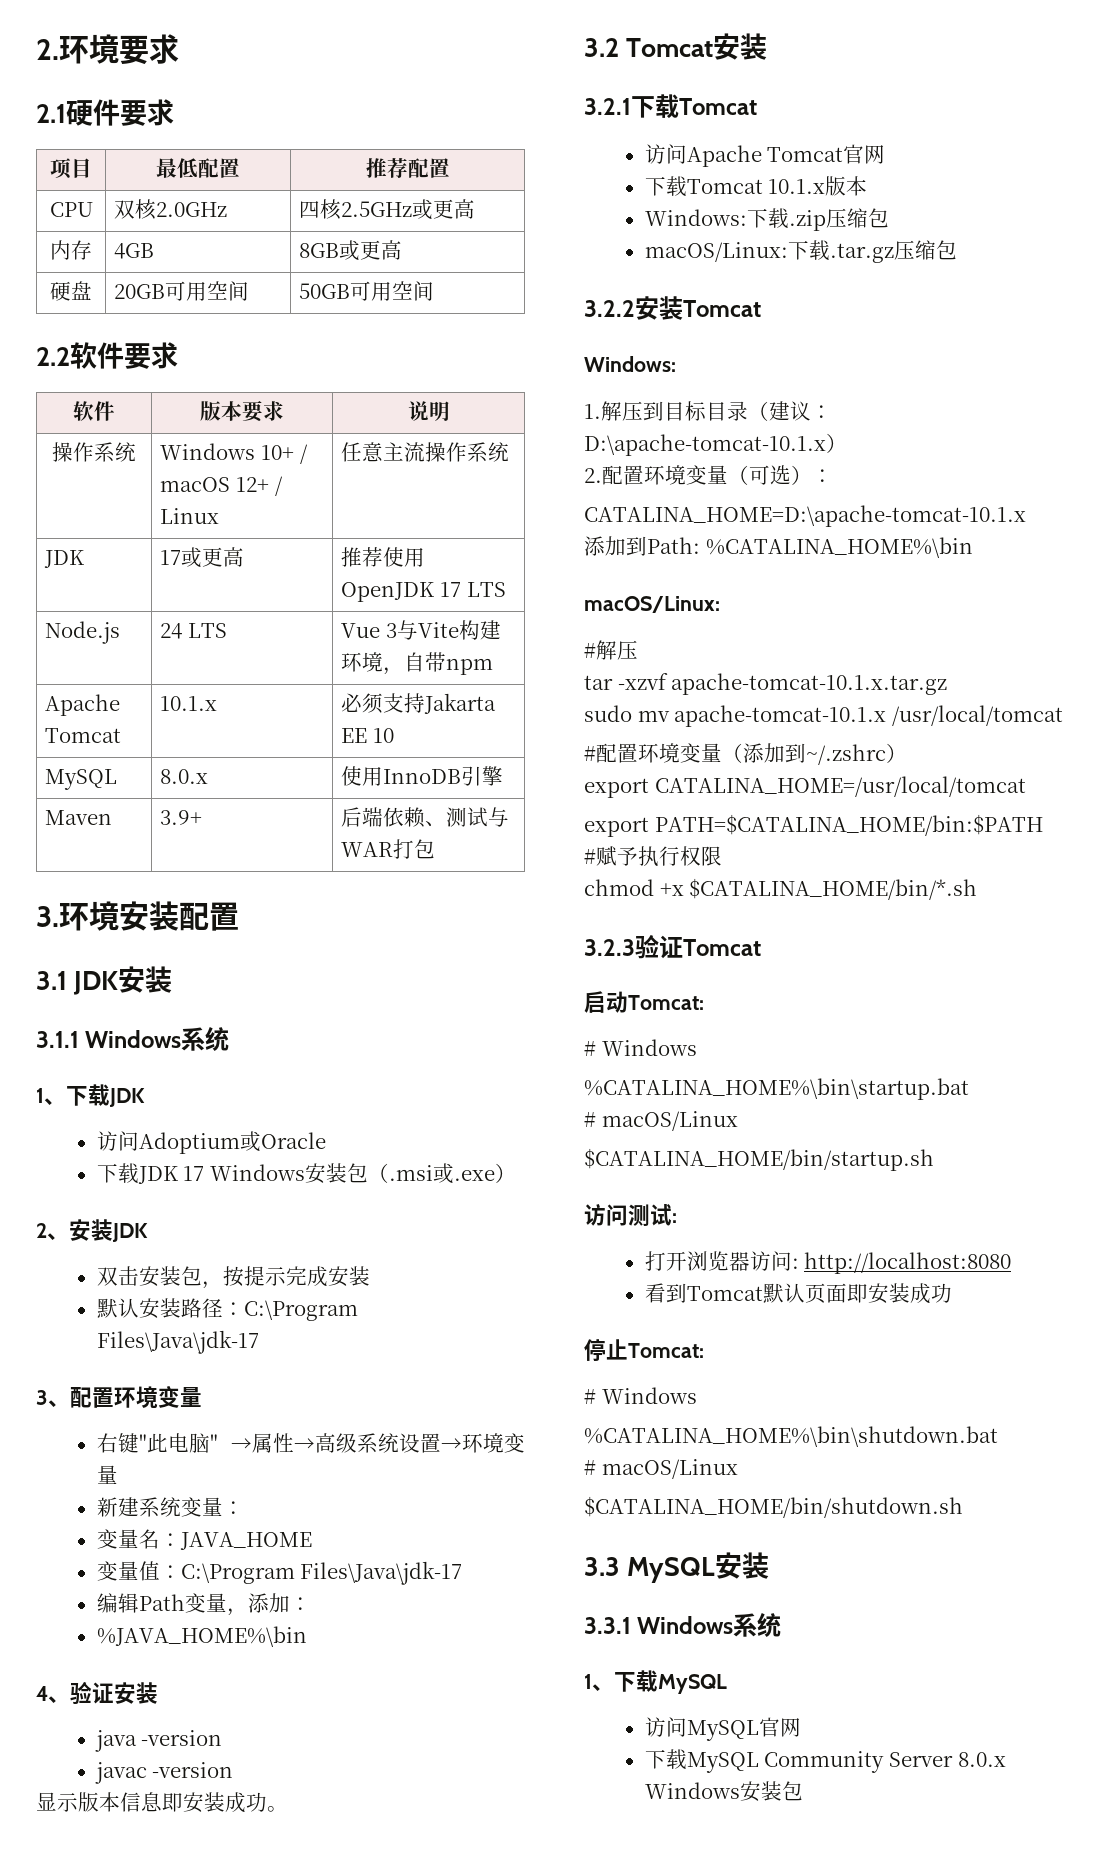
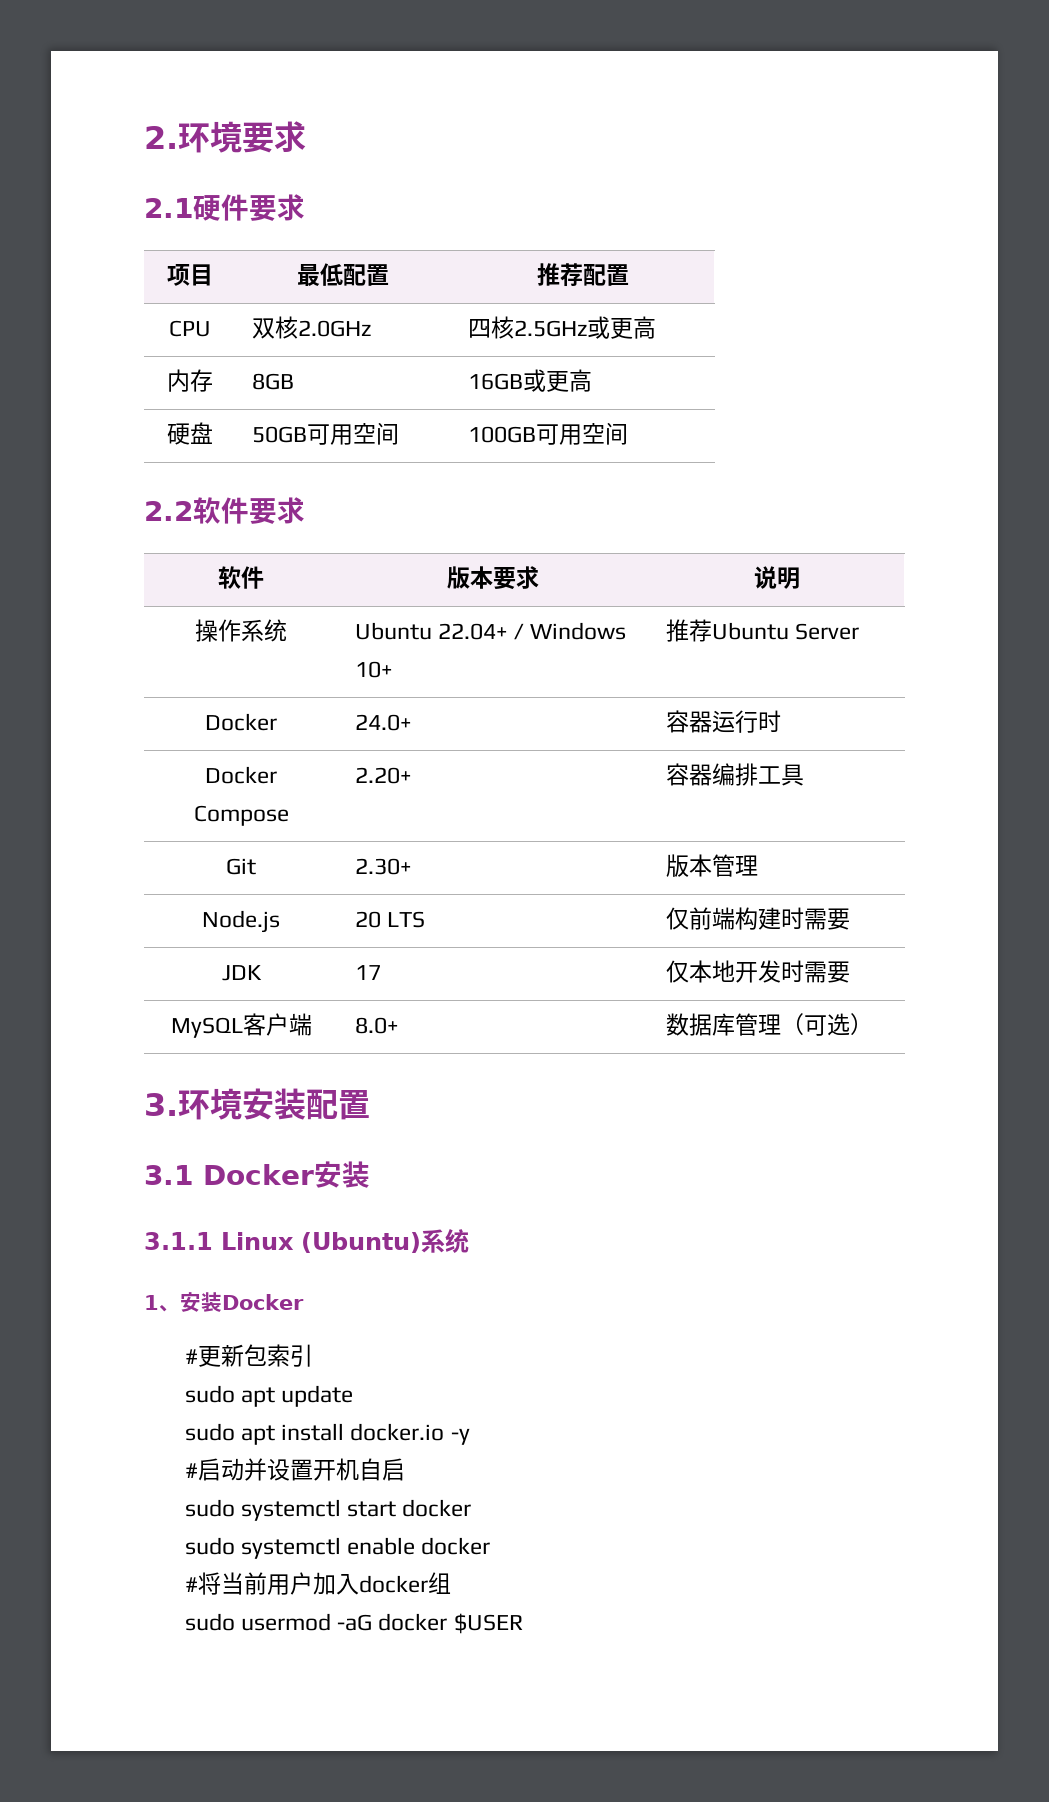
[114,243,155,259] [299,243,340,258] 4GB | 8GB -> [251,373,294,390] [467,373,523,390] 8GB | 16GB
[114,284,166,299] 20GB -> [251,426,307,443] 50GB
[299,283,351,299] 50GB -> [467,426,536,443] 100GB
(136, 452) none -> [354,622,525,640] Ubuntu 22.04+ /
[299,444,308,464] [160,476,283,496] [160,508,220,524] [341,442,510,462] [44,550,85,568] [160,547,245,568] [341,547,426,567] [341,582,506,602] [45,621,121,644] [160,623,228,639] [341,620,502,640] [341,652,494,675] [45,694,121,716] [45,728,122,743] [160,696,218,711] [341,693,497,714] [341,728,395,743] [45,769,118,790] [160,769,209,784] [341,766,504,786] [45,810,113,825] [160,810,203,825] [341,807,510,828] [341,839,436,859] / macOS 12+ / Linux | 任意主流操作系统 // JDK | 17或更高 | 推荐使用OpenJDK 17 LTS // Node.js | 24 LTS | Vue 3与Vite构建环境，自带npm // Apache Tomcat | 10.1.x | 必须支持Jakarta EE 10 // MySQL | 8.0.x | 使用InnoDB引擎 // Maven | 3.9+ | 后端依赖、测试与WAR打包 -> [665,619,859,642] [205,713,277,731] [354,714,412,731] [665,710,781,733] [205,766,277,784] [193,805,289,826] [354,767,412,784] [665,763,804,786] [226,858,256,875] [354,858,412,875] [665,854,758,877] [202,910,280,933] [354,911,425,928] [665,907,850,930] [221,965,262,981] [354,965,381,980] [665,960,850,983] [170,1013,312,1038] [354,1017,399,1034] [665,1013,873,1036] | 推荐Ubuntu Server // Docker | 24.0+ | 容器运行时 // Docker Compose | 2.20+ | 容器编排工具 // Git | 2.30+ | 版本管理 // Node.js | 20 LTS | 仅前端构建时需要 // JDK | 17 | 仅本地开发时需要 // MySQL客户端 | 8.0+ | 数据库管理（可选）
[73,971,119,995] JDK -> [203,1164,314,1185] Docker
[85,1027,230,1051] [36,1084,145,1107] [96,1131,326,1154] [96,1163,516,1184] [36,1219,148,1242] [96,1266,370,1289] [96,1298,358,1321] [96,1330,259,1354] [36,1386,202,1408] [96,1433,525,1453] [96,1465,118,1484] [96,1497,244,1517] [96,1529,312,1550] [96,1561,463,1585] [96,1593,311,1616] [96,1626,307,1647] [36,1681,158,1704] [94,1730,223,1752] [94,1762,234,1784] [36,1792,288,1813] [584,33,768,60] [584,94,757,119] [644,144,886,167] [644,176,868,197] [644,208,889,231] [644,240,957,263] [584,296,761,320] [584,356,676,372] [584,401,832,421] [584,433,847,456] [584,465,833,485] [584,505,1026,527] [584,536,973,558] [584,596,720,613] [584,640,638,660] [584,673,948,695] [584,705,1063,727] [584,743,907,765] [584,776,1026,798] [584,814,1043,837] [584,846,722,867] [584,878,978,900] [584,934,761,959] [584,991,704,1013] [584,1039,697,1056] [584,1078,969,1100] [584,1111,738,1131] [584,1148,934,1171] [584,1204,677,1226] [644,1251,1012,1274] [644,1283,952,1304] [584,1339,704,1361] [584,1387,697,1404] [584,1426,998,1447] [584,1459,738,1479] [584,1496,963,1518] [584,1552,770,1583] [584,1613,782,1637] [584,1670,727,1694] [644,1717,801,1741] [644,1749,1006,1773] [644,1781,803,1802] Windows系统 // 1、下载JDK // 访问Adoptium或Oracle // 下载JDK 17 Windows安装包（.msi或.exe） // 2、安装JDK // 双击安装包，按提示完成安装 // 默认安装路径：C:\Program Files\Java\jdk-17 // 3、配置环境变量 // 右键"此电脑" →属性→高级系统设置→环境变量 // 新建系统变量： // 变量名：JAVA_HOME // 变量值：C:\Program Files\Java\jdk-17 // 编辑Path变量，添加： // %JAVA_HOME%\bin // 4、验证安装 // java -version // javac -version // 显示版本信息即安装成功。 // 3.2 Tomcat安装 // 3.2.1下载Tomcat // 访问Apache Tomcat官网 // 下载Tomcat 10.1.x版本 // Windows:下载.zip压缩包 // macOS/Linux:下载.tar.gz压缩包 // 3.2.2安装Tomcat // Windows: // 1.解压到目标目录（建议：D:\apache-tomcat-10.1.x） // 2.配置环境变量（可选）： // CATALINA_HOME=D:\apache-tomcat-10.1.x // 添加到Path: %CATALINA_HOME%\bin // macOS/Linux: // #解压 // tar -xzvf apache-tomcat-10.1.x.tar.gz // sudo mv apache-tomcat-10.1.x /usr/local/tomcat // #配置环境变量（添加到~/.zshrc） // export CATALINA_HOME=/usr/local/tomcat // export PATH=$CATALINA_HOME/bin:$PATH // #赋予执行权限 // chmod +x $CATALINA_HOME/bin/*.sh // 3.2.3验证Tomcat // 启动Tomcat: // # Windows // %CATALINA_HOME%\bin\startup.bat // # macOS/Linux // $CATALINA_HOME/bin/startup.sh // 访问测试: // 打开浏览器访问: http://localhost:8080 // 看到Tomcat默认页面即安装成功 // 停止Tomcat: // # Windows // %CATALINA_HOME%\bin\shutdown.bat // # macOS/Linux // $CATALINA_HOME/bin/shutdown.sh // 3.3 MySQL安装 // 3.3.1 Windows系统 // 1、下载MySQL // 访问MySQL官网 // 下载MySQL Community Server 8.0.x Windows安装包 -> [221,1229,469,1253] [144,1292,304,1312] [184,1344,313,1367] [184,1385,354,1407] [184,1423,470,1445] [184,1458,405,1481] [184,1499,472,1521] [184,1537,491,1559] [184,1572,451,1595] [184,1613,523,1634] Linux (Ubuntu)系统 // 1、安装Docker // #更新包索引 // sudo apt update // sudo apt install docker.io -y // #启动并设置开机自启 // sudo systemctl start docker // sudo systemctl enable docker // #将当前用户加入docker组 // sudo usermod -aG docker $USER

